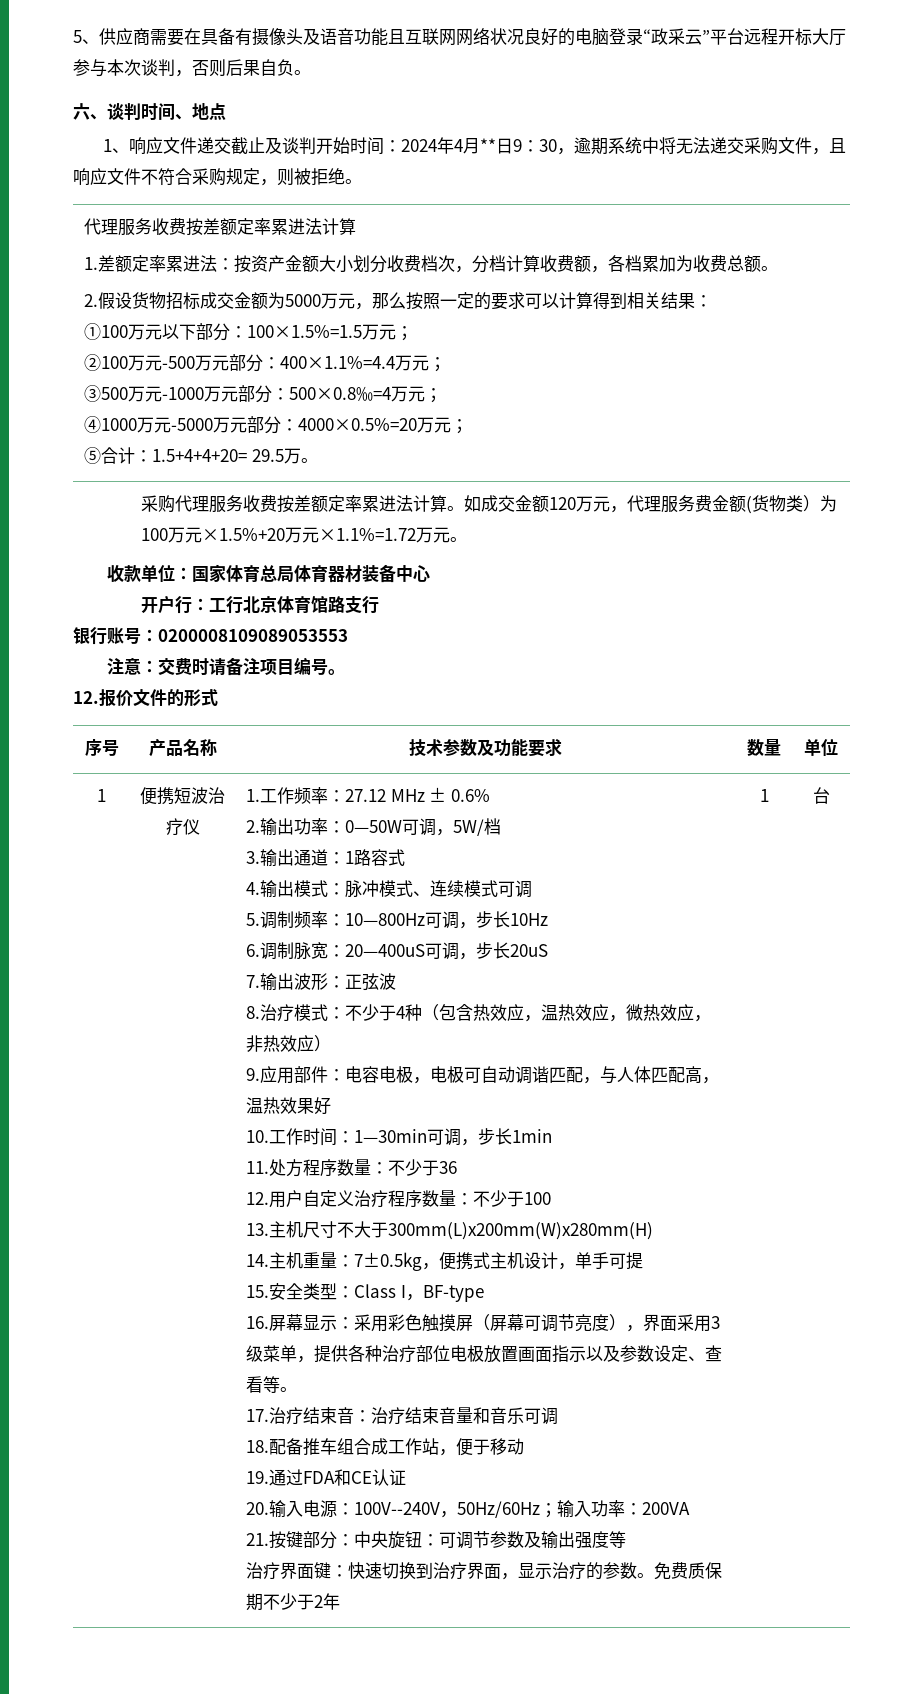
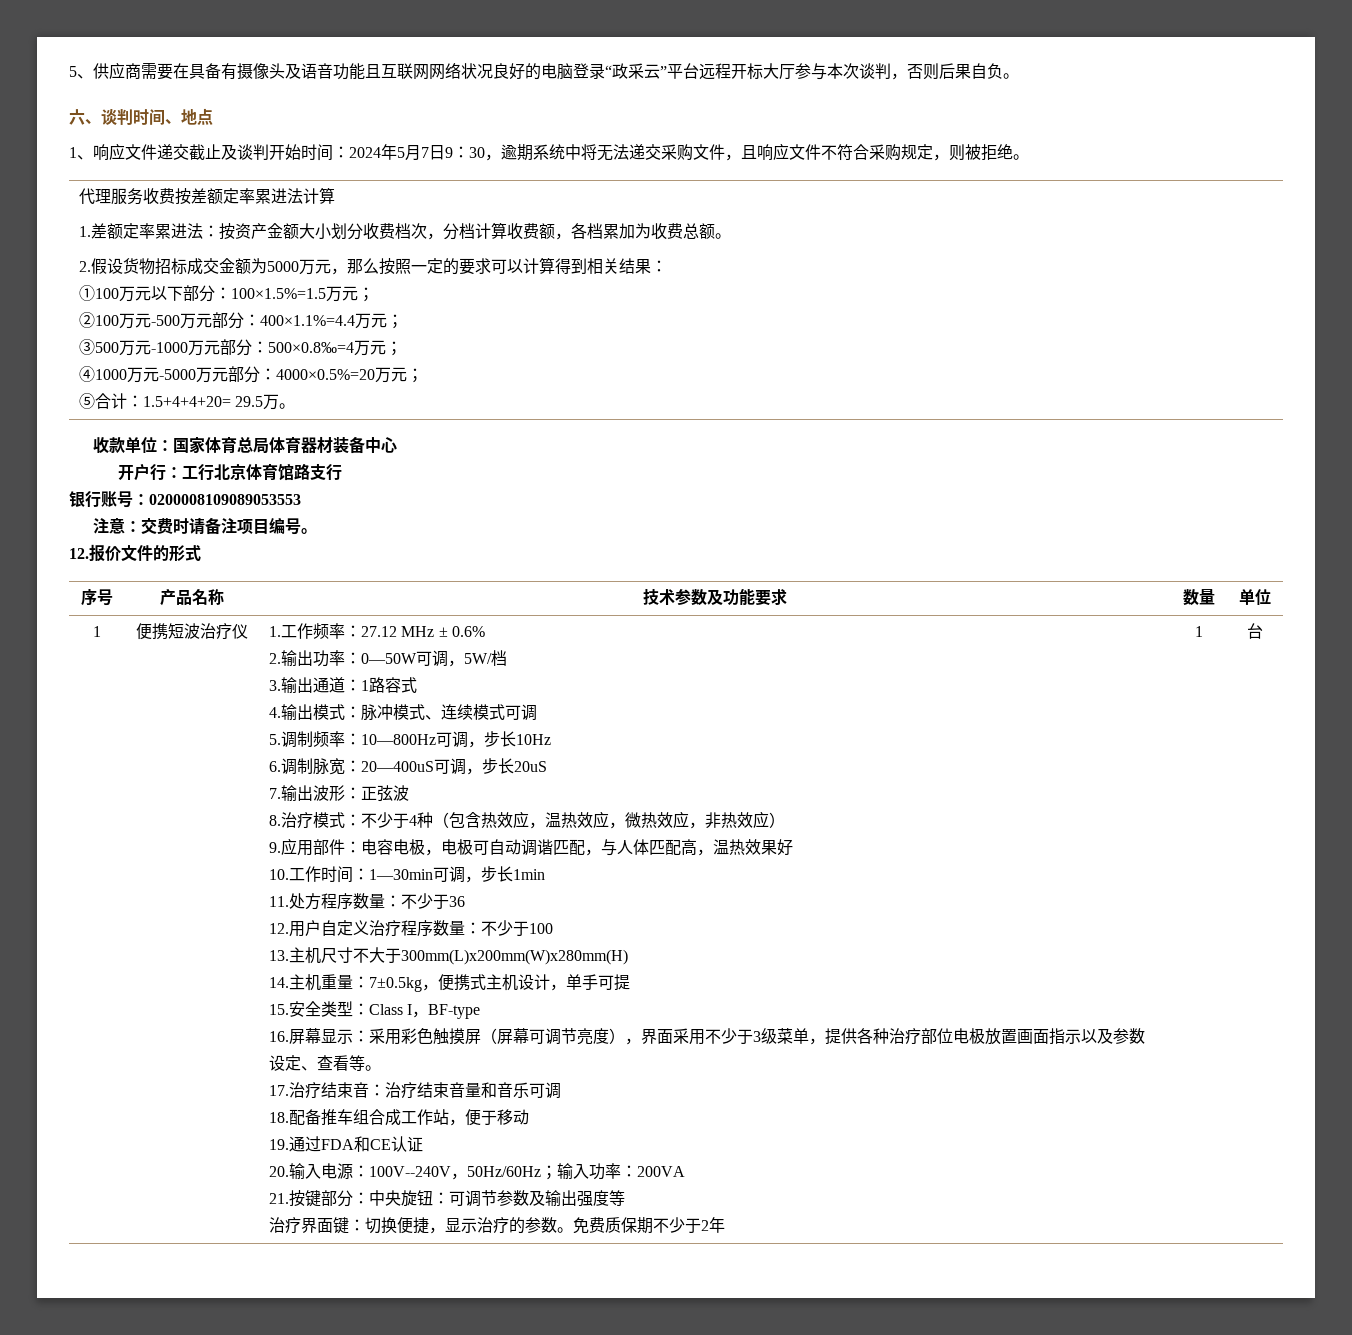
[453,138,496,154] 4月** -> [397,145,429,161] 5月7
[140,495,837,514] [140,527,467,543] // 采购代理服务收费按差额定率累进法计算。如成交金额120万元，代理服务费金额(货物类）为100万元×1.5%+20万元×1.1%=1.72万元。 -> (296, 406) none
(711, 1323) none -> [705,1028,754,1044] 不少于
[347,1562,501,1580] 快速切换到治疗界面 -> [365,1217,430,1234] 切换便捷

